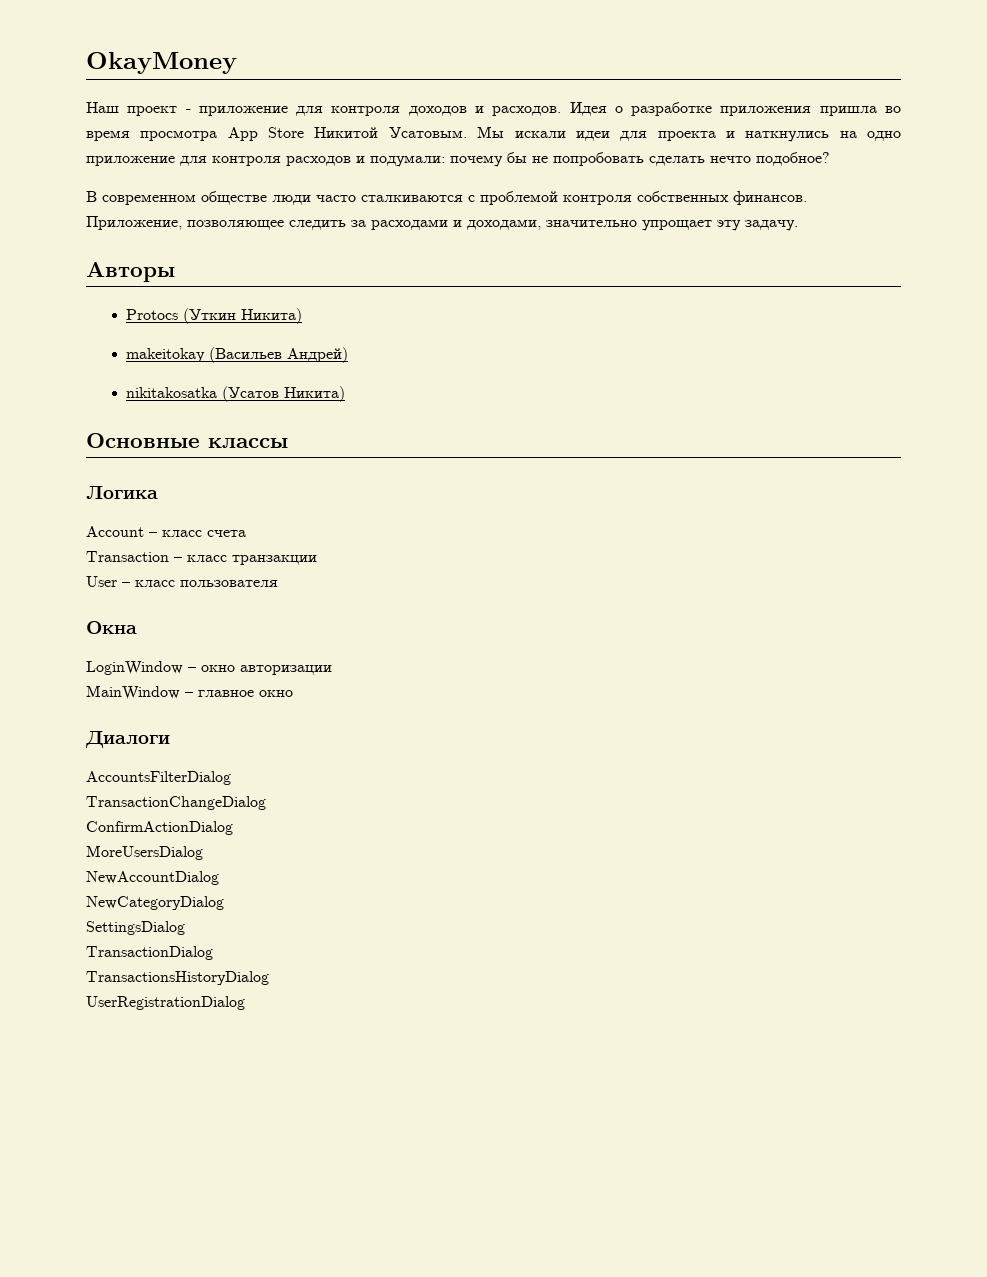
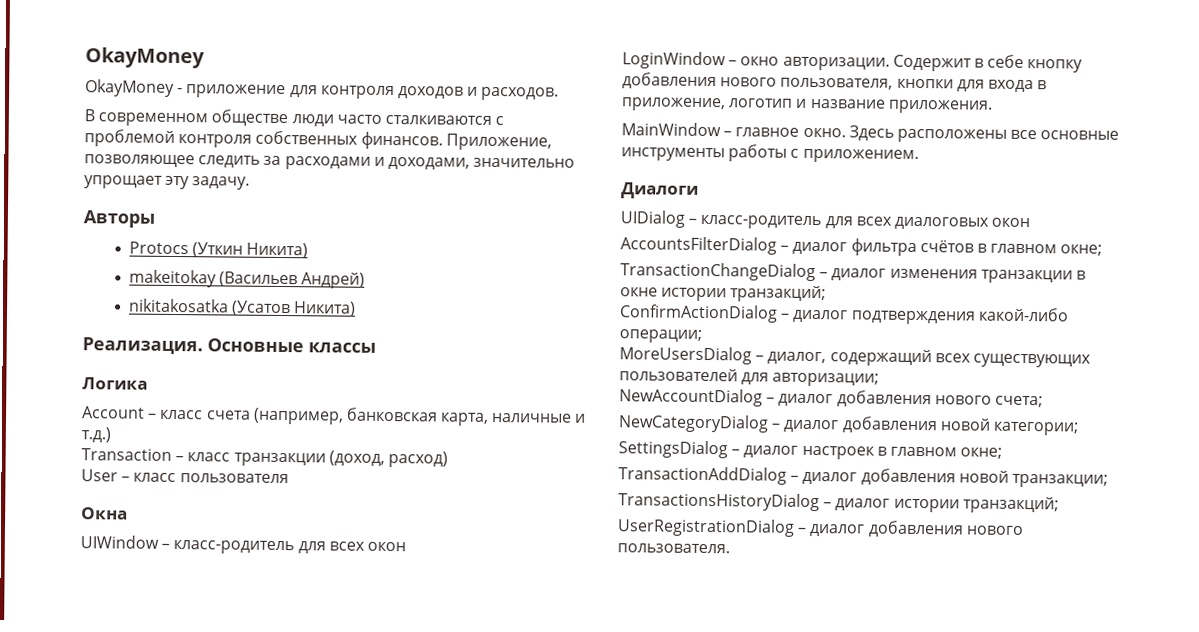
[86,102,178,116] Наш проект -> [85,79,175,97] OkayMoney
[569,102,902,116] [86,126,902,142] [86,152,830,167] Идея о разработке приложения пришла во время просмотра App Store Никитой Усатовым. Мы искали идеи для проекта и наткнулись на одно приложение для контроля расходов и подумали: почему бы не попробовать сделать нечто подобное? -> (560, 93) none
(346, 394) none -> [82,337,203,355] Реализация.
(246, 533) none -> [252,407,587,426] [81,427,111,443] (например, банковская карта, наличные и т.д.)
(317, 560) none -> [328,450,448,468] (доход, расход)
[86,661,332,675] [86,685,293,700] [85,731,170,748] [86,771,231,785] [86,796,266,810] [86,821,233,835] [86,845,203,860] [86,871,219,885] [86,896,224,910] [86,921,185,935] [86,946,213,960] [86,971,269,985] [86,996,245,1010] LoginWindow – окно авторизации // MainWindow – главное окно // Диалоги // AccountsFilterDialog // TransactionChangeDialog // ConfirmActionDialog // MoreUsersDialog // NewAccountDialog // NewCategoryDialog // SettingsDialog // TransactionDialog // TransactionsHistoryDialog // UserRegistrationDialog -> [80,535,406,555] [622,51,1084,73] [622,72,1048,93] [621,97,993,114] [621,122,1120,143] [621,144,919,163] [621,182,699,199] [620,210,1031,230] [620,236,1103,256] [620,262,1086,284] [620,285,827,303] [619,304,1069,325] [619,329,702,343] [619,346,1091,368] [619,368,880,387] [619,388,1043,408] [618,414,1079,436] [618,440,1003,460] [618,466,1108,488] [618,492,1059,514] [617,518,1024,538] [617,543,730,554] UIWindow – класс-родитель для всех окон // LoginWindow – окно авторизации. Содержит в себе кнопку добавления нового пользователя, кнопки для входа в приложение, логотип и название приложения. // MainWindow – главное окно. Здесь расположены все основные инструменты работы с приложением. // Диалоги // UIDialog – класс-родитель для всех диалоговых окон // AccountsFilterDialog – диалог фильтра счётов в главном окне; // TransactionChangeDialog – диалог изменения транзакции в окне истории транзакций; // ConfirmActionDialog – диалог подтверждения какой-либо операции; // MoreUsersDialog – диалог, содержащий всех существующих пользователей для авторизации; // NewAccountDialog – диалог добавления нового счета; // NewCategoryDialog – диалог добавления новой категории; // SettingsDialog – диалог настроек в главном окне; // TransactionAddDialog – диалог добавления новой транзакции; // TransactionsHistoryDialog – диалог истории транзакций; // UserRegistrationDialog – диалог добавления нового пользователя.

